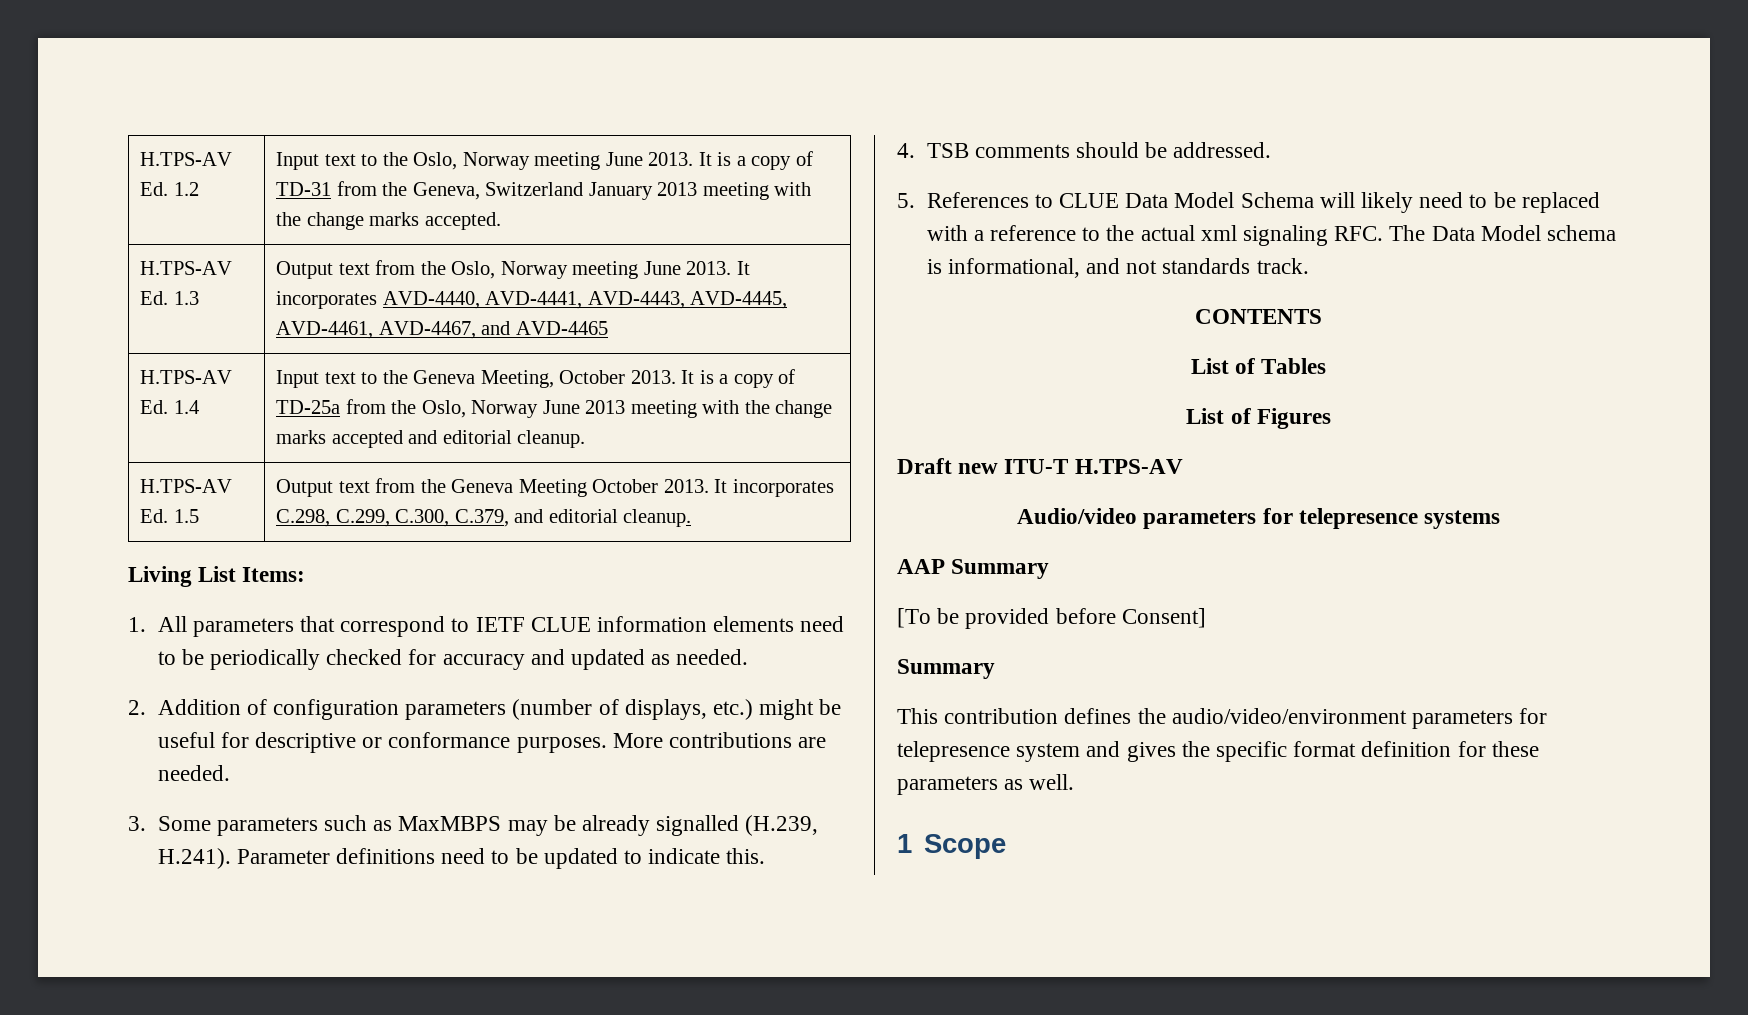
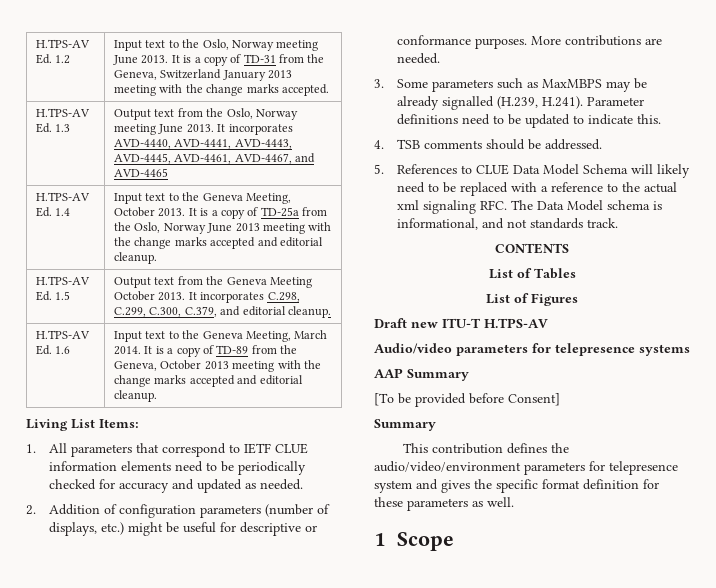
(692, 518) none -> [35,330,90,339] [35,345,71,355] [113,330,328,342] [113,345,297,357] [113,360,321,372] [113,375,303,387] [113,390,157,402] // H.TPS-AV Ed. 1.6 | Input text to the Geneva Meeting, March 2014. It is a copy of TD-89 from the Geneva, October 2013 meeting with the change marks accepted and editorial cleanup.

